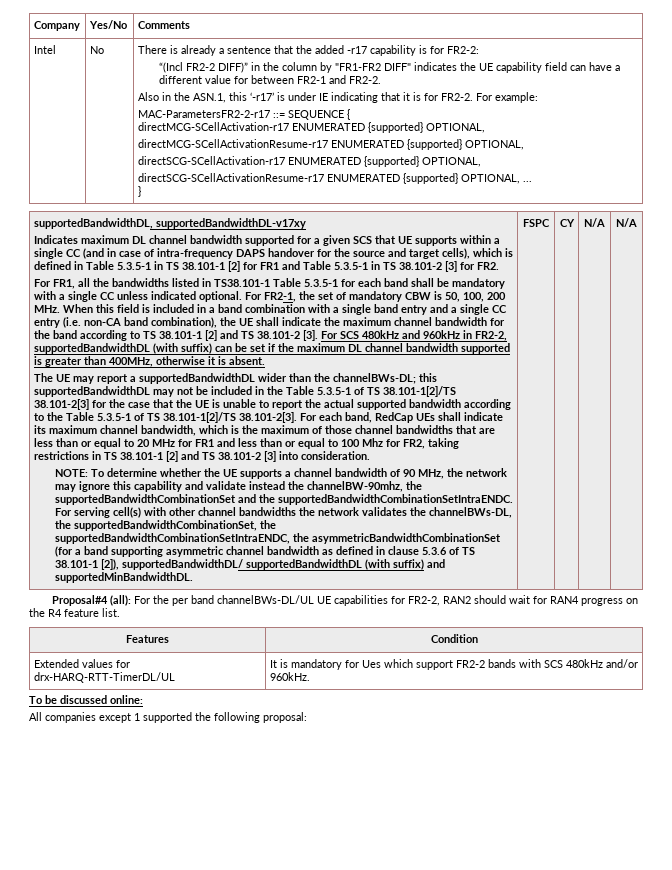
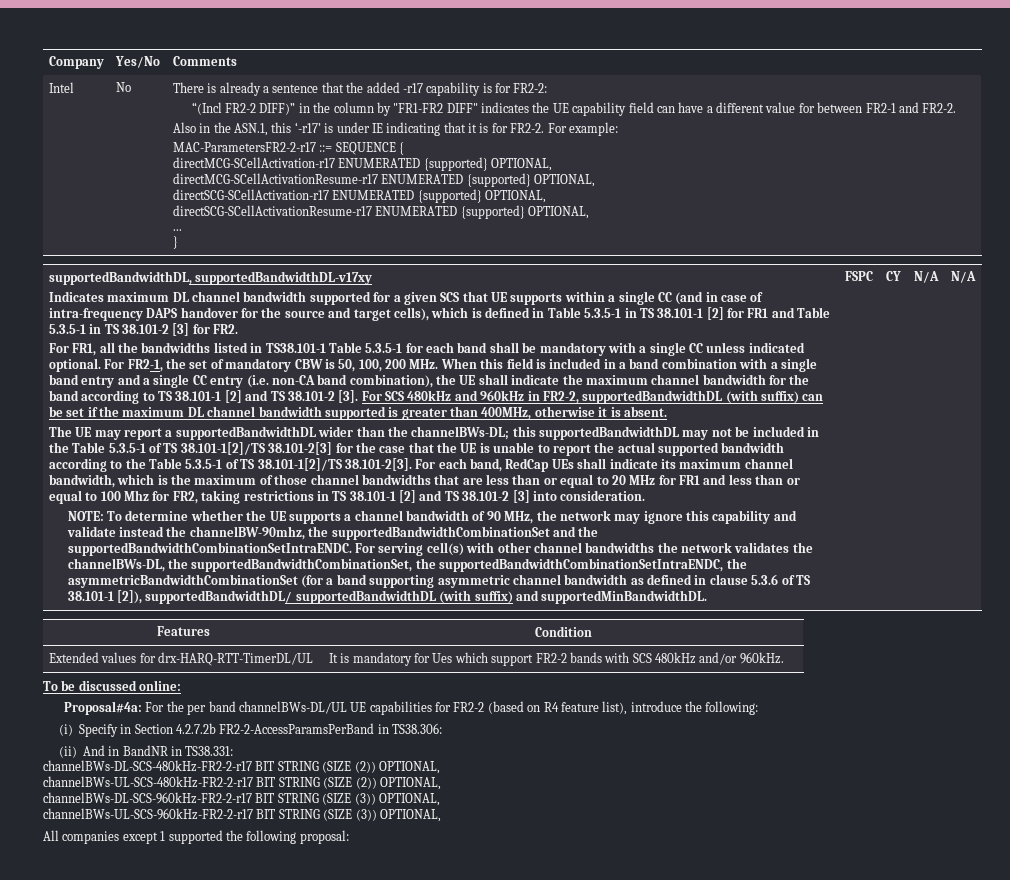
(520, 179) none -> (590, 212) //
[52,595,639,606] [29,608,120,617] // Proposal#4 (all): For the per band channelBWs-DL/UL UE capabilities for FR2-2, RAN2 should wait for RAN4 progress on the R4 feature list. -> (976, 277) none
(143, 699) none -> [64,701,759,715] [58,723,443,737] [58,745,234,758] [43,760,440,774] [43,776,441,790] [43,792,440,806] [43,808,441,822] // Proposal#4a: For the per band channelBWs-DL/UL UE capabilities for FR2-2 (based on R4 feature list), introduce the following: // (i) Specify in Section 4.2.7.2b FR2-2-AccessParamsPerBand in TS38.306: // (ii) And in BandNR in TS38.331: // channelBWs-DL-SCS-480kHz-FR2-2-r17 BIT STRING (SIZE (2)) OPTIONAL, // channelBWs-UL-SCS-480kHz-FR2-2-r17 BIT STRING (SIZE (2)) OPTIONAL, // channelBWs-DL-SCS-960kHz-FR2-2-r17 BIT STRING (SIZE (3)) OPTIONAL, // channelBWs-UL-SCS-960kHz-FR2-2-r17 BIT STRING (SIZE (3)) OPTIONAL,

